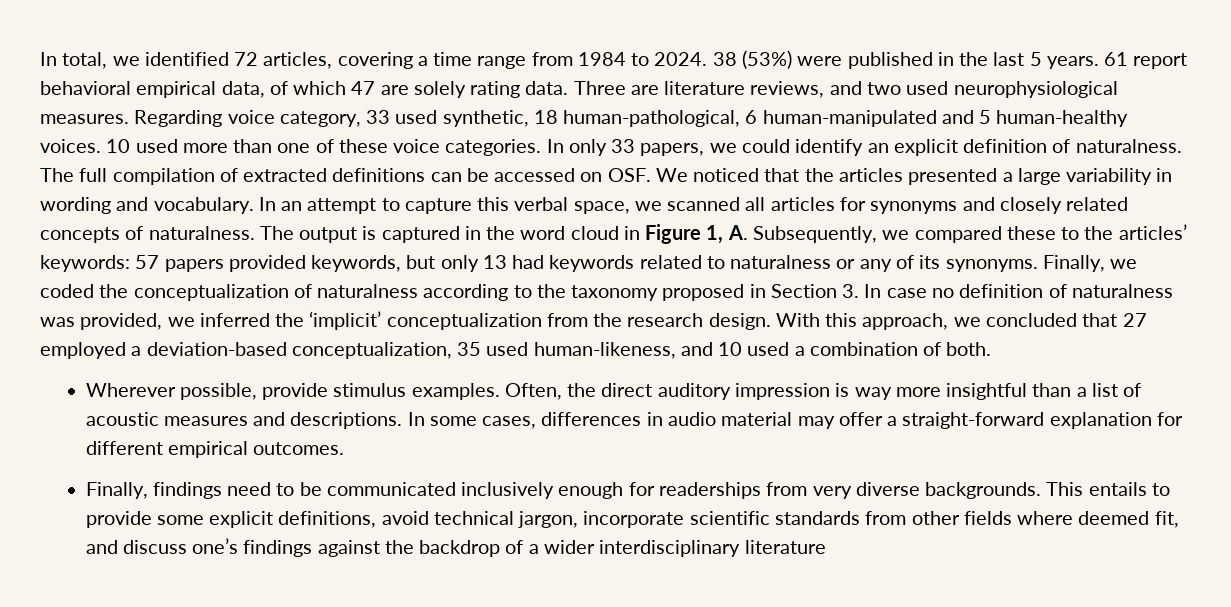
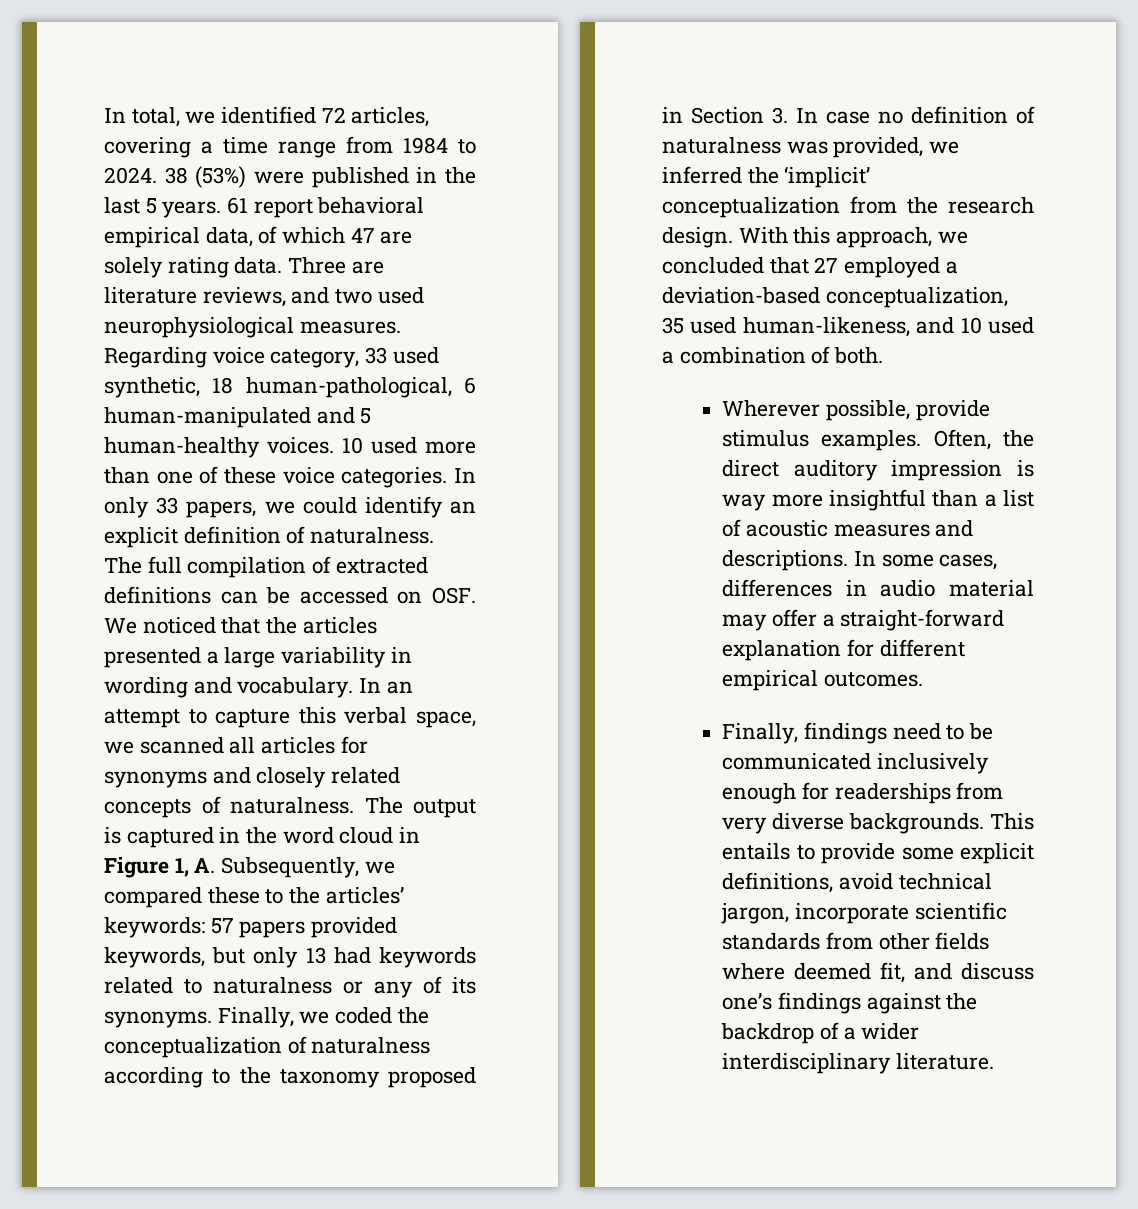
[744,540,826,554] literature -> [895,1053,994,1070] literature.

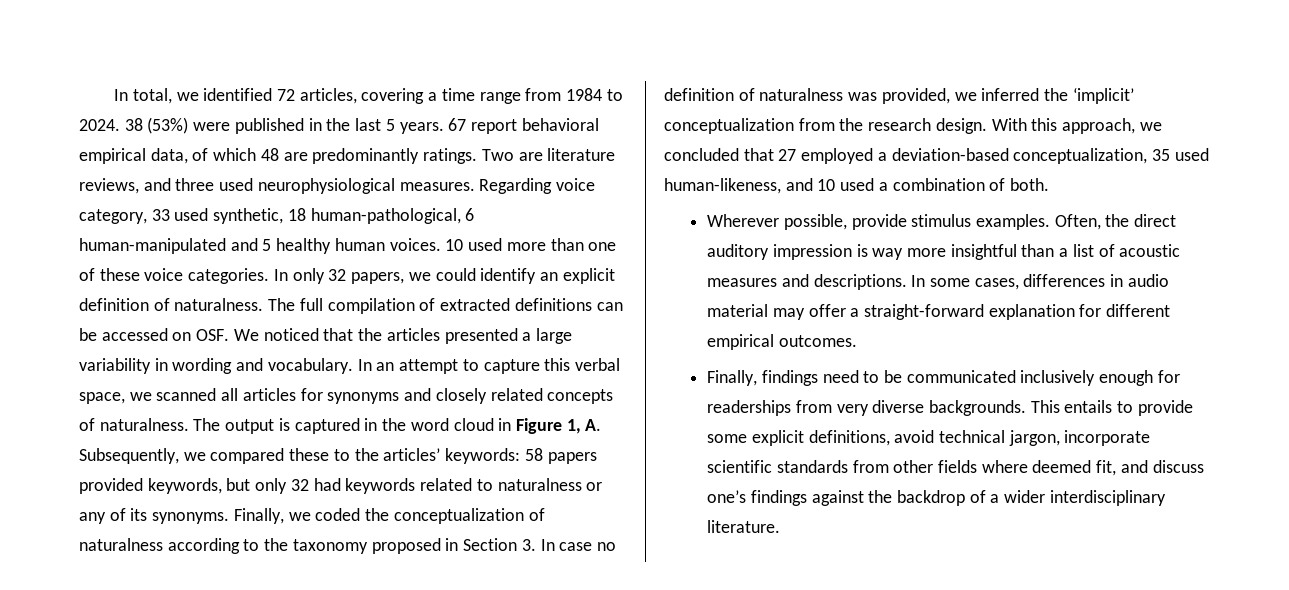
[227,197,249,214] 61 -> [448,118,467,131] 67
[350,228,413,244] [104,257,347,278] 47 are solely rating data. Three -> [260,148,514,164] 48 are predominantly ratings. Two
[335,289,373,304] two -> [175,178,215,191] three
[104,437,260,458] human-healthy -> [276,238,385,254] healthy human
[156,497,179,514] 33 -> [328,269,347,281] 32
[210,918,234,934] 57 -> [524,448,543,461] 58
[305,947,326,964] 13 -> [290,479,309,491] 32

